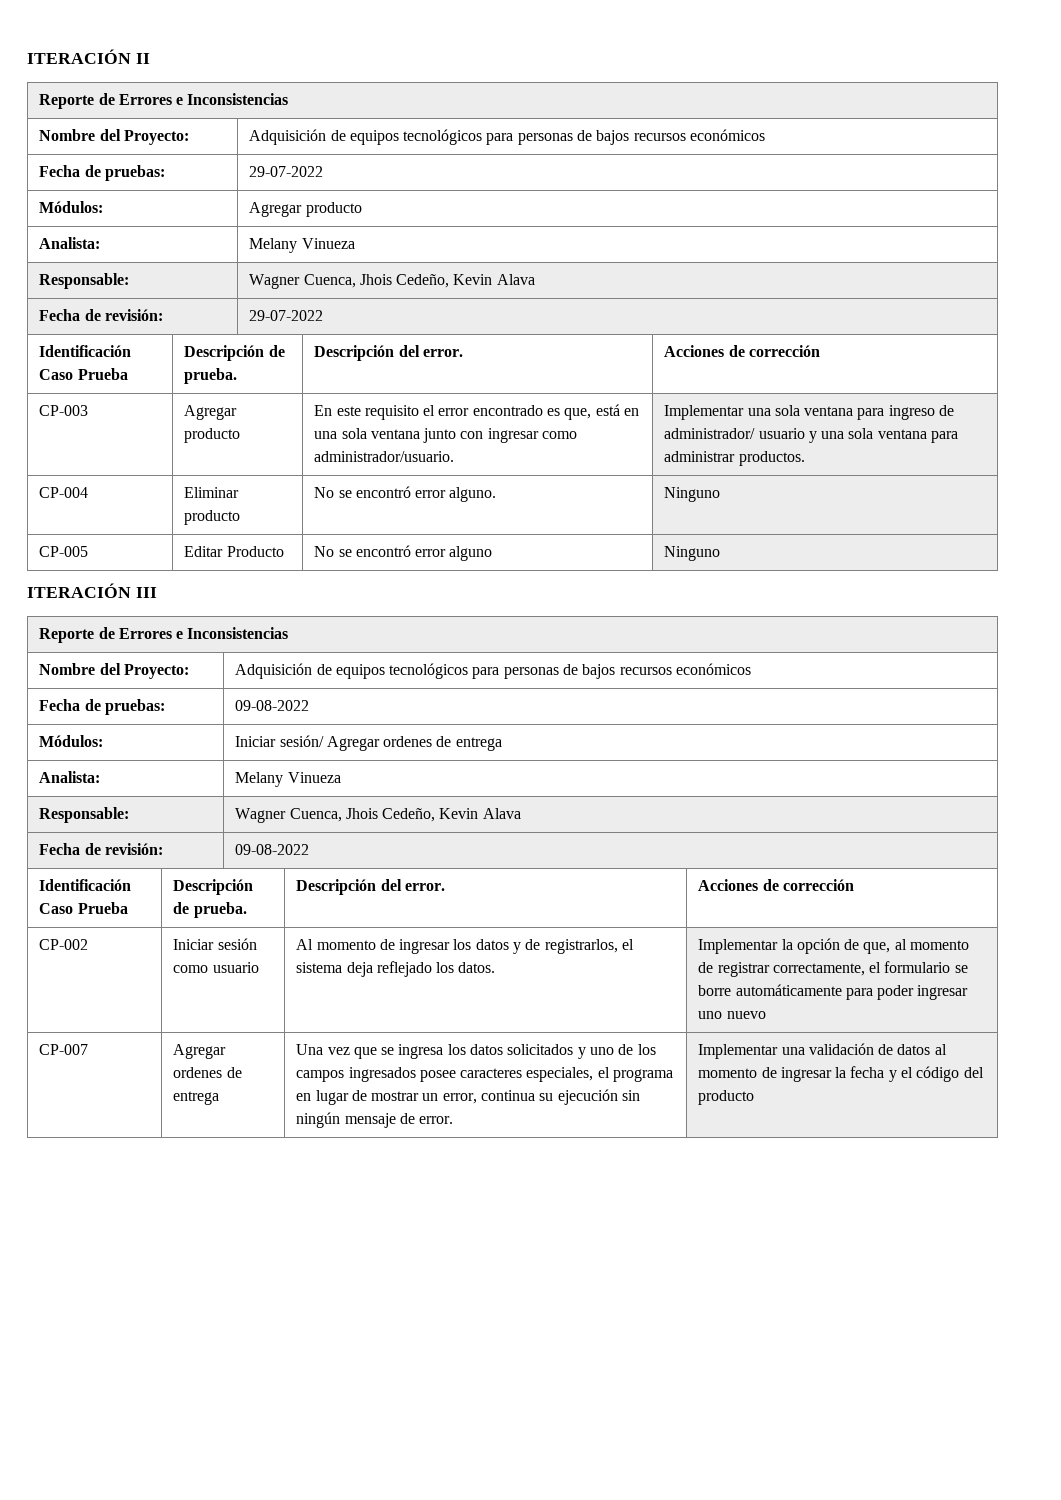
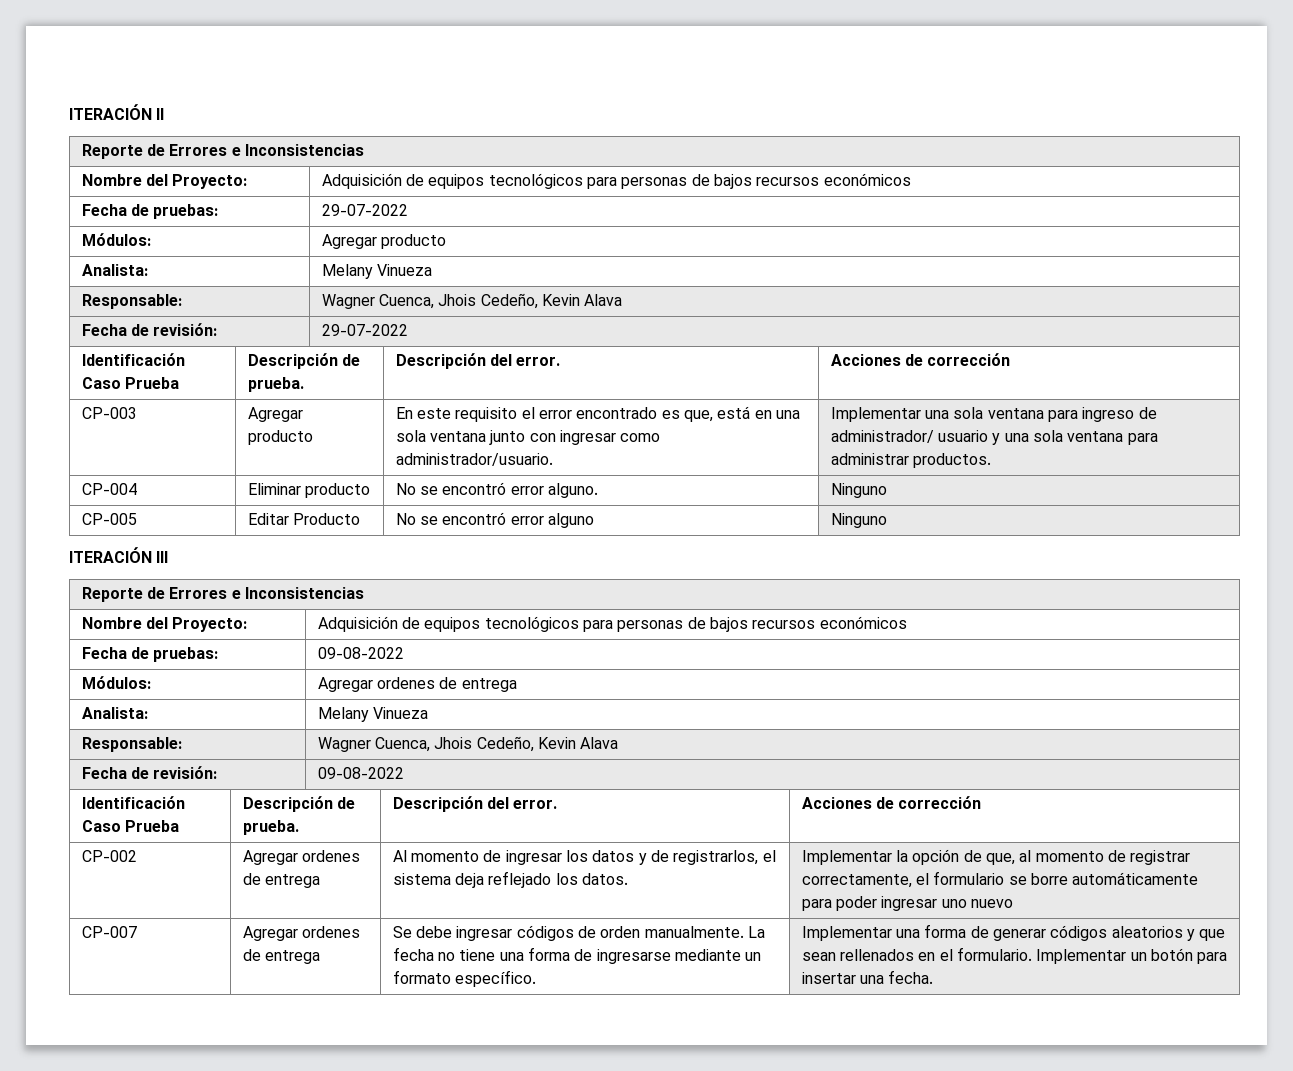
[235,735,324,747] Iniciar sesión/ -> (151, 682) none
[173,938,257,950] [173,962,259,973] Iniciar sesión como usuario -> [242,850,361,865] [242,873,321,888] Agregar ordenes de entrega
[296,1044,656,1059] [296,1067,674,1082] [296,1089,641,1105] [296,1112,454,1128] [698,1043,947,1059] [698,1066,984,1082] [698,1090,755,1105] Una vez que se ingresa los datos solicitados y uno de los campos ingresados posee caracteres especiales, el programa en lugar de mostrar un error, continua su ejecución sin ningún mensaje de error. | Implementar una validación de datos al momento de ingresar la fecha y el código del producto -> [392,925,765,941] [392,947,762,964] [392,970,537,987] [801,924,1226,941] [801,947,1228,964] [801,970,934,984] Se debe ingresar códigos de orden manualmente. La fecha no tiene una forma de ingresarse mediante un formato específico. | Implementar una forma de generar códigos aleatorios y que sean rellenados en el formulario. Implementar un botón para insertar una fecha.

